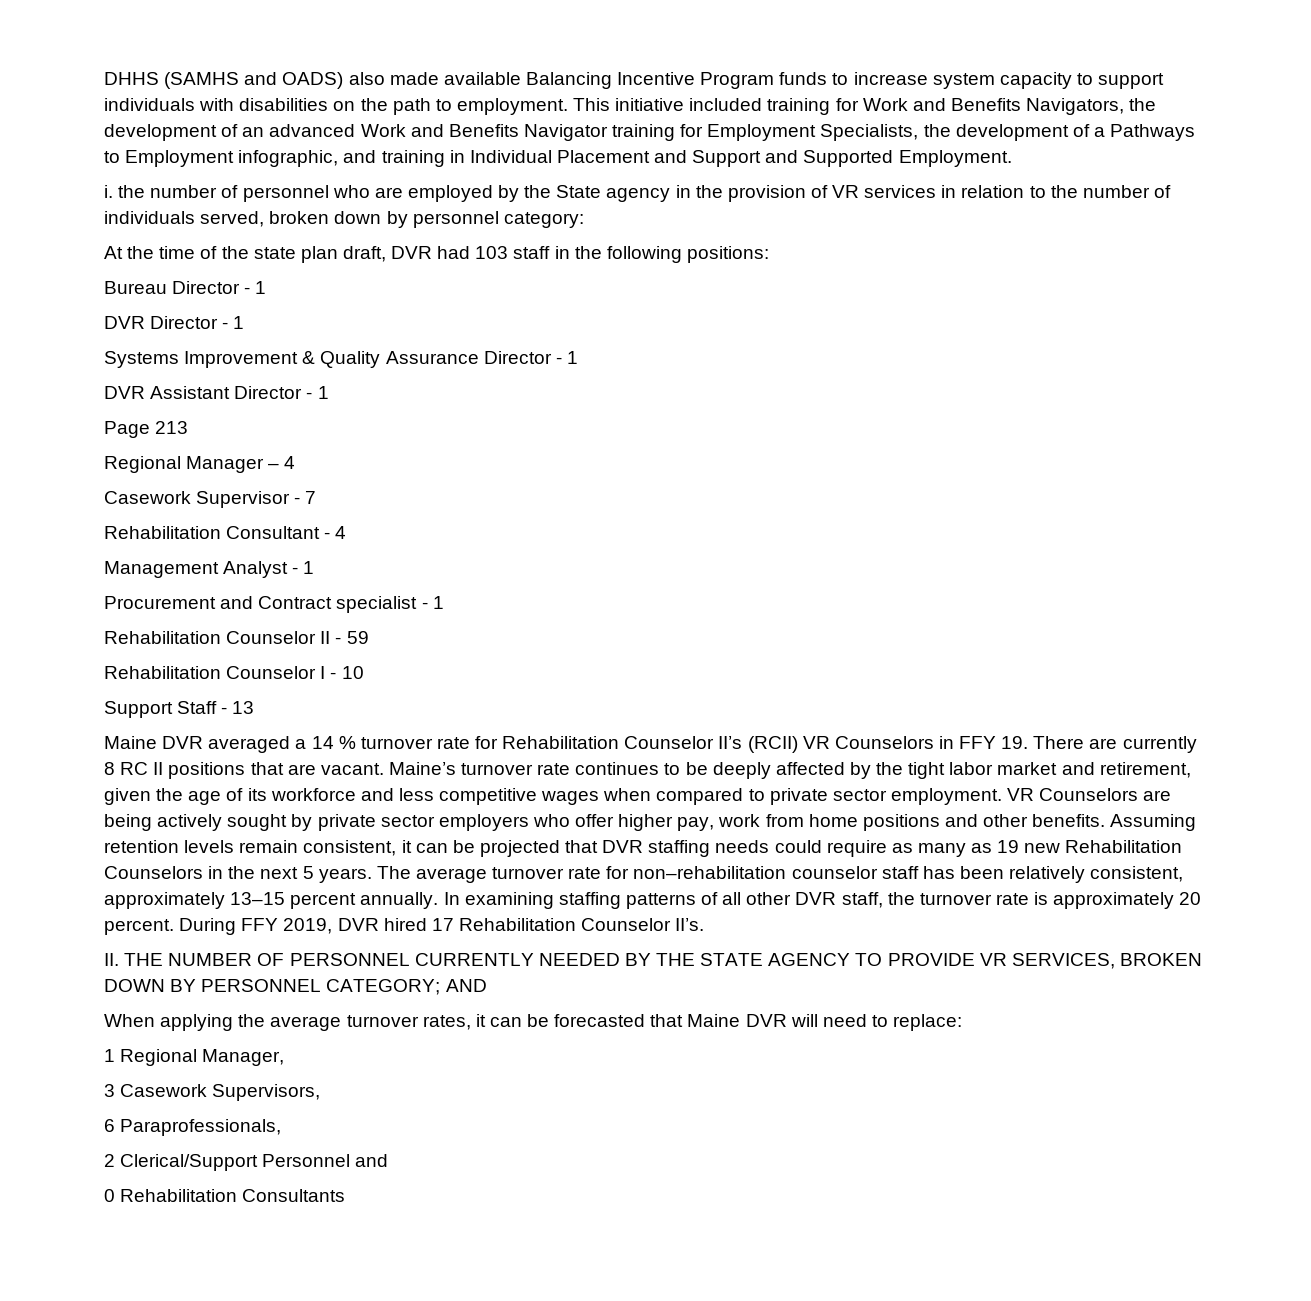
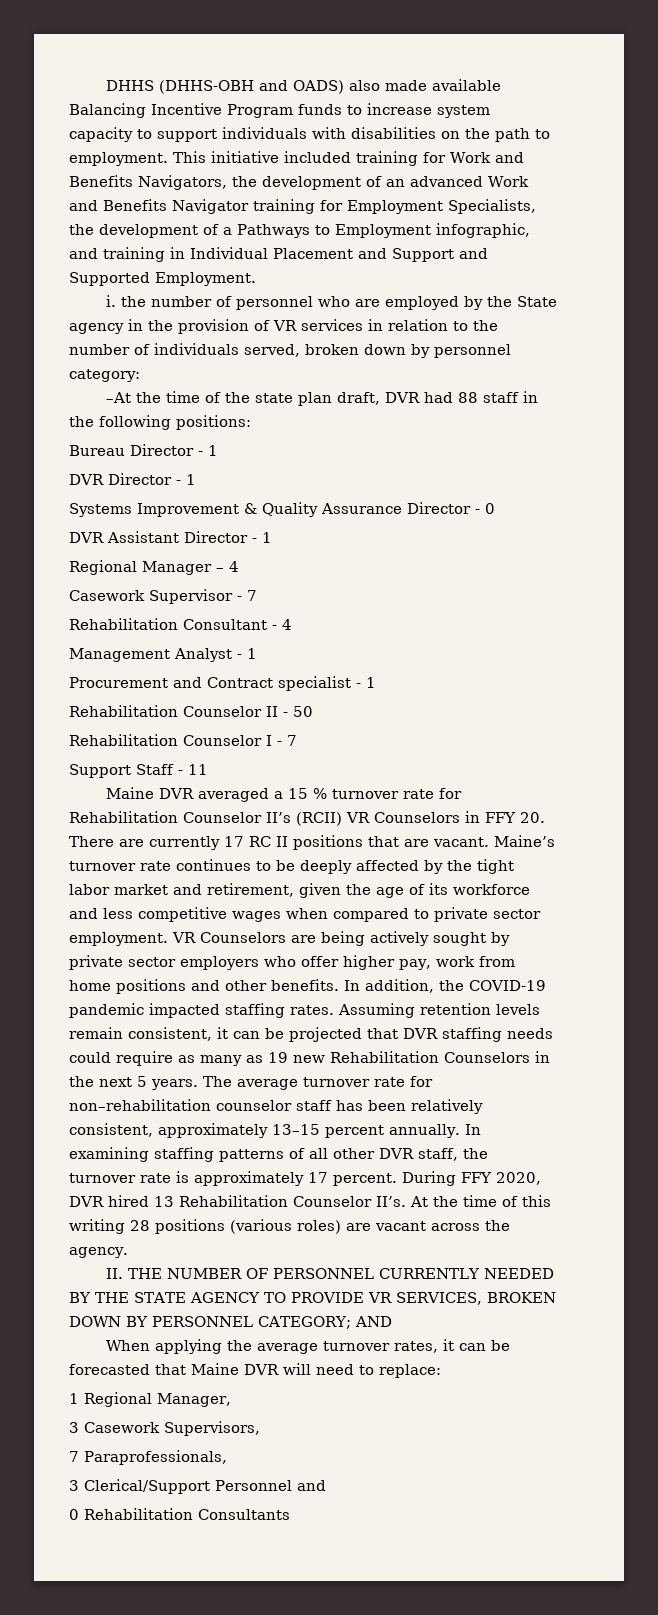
[164,72,240,89] (SAMHS -> [158,80,254,94] (DHHS-OBH
[104,246,123,259] At -> [105,392,131,403] –At
[475,246,509,259] 103 -> [457,392,478,403] 88
[566,351,578,364] 1 -> [485,503,495,514] 0
[104,421,189,438] // Page 213 -> (272, 537) none
[346,631,369,644] 59 -> [293,706,313,717] 50
[341,666,364,679] 10 -> [287,735,297,746] 7
[232,701,255,714] 13 -> [188,764,208,775] 11
[311,736,334,749] 14 -> [287,788,308,799] 15
[1001,736,1029,749] 19. -> [520,812,545,823] 20.
[104,762,115,775] 8 -> [224,836,244,847] 17
(1106, 820) none -> [344,979,546,993] [69,1003,334,1018] In addition, the COVID-19 pandemic impacted staffing rates.
[1179,892,1202,905] 20 -> [308,1172,328,1183] 17
[283,918,333,934] 2019, -> [496,1172,541,1185] 2020,
[431,918,454,931] 17 -> [154,1196,174,1207] 13
(705, 924) none -> [410,1195,551,1207] [69,1219,510,1234] [69,1247,128,1258] At the time of this writing 28 positions (various roles) are vacant across the agency.
[104,1119,115,1132] 6 -> [69,1451,79,1462] 7
[104,1154,115,1167] 2 -> [69,1480,79,1491] 3

